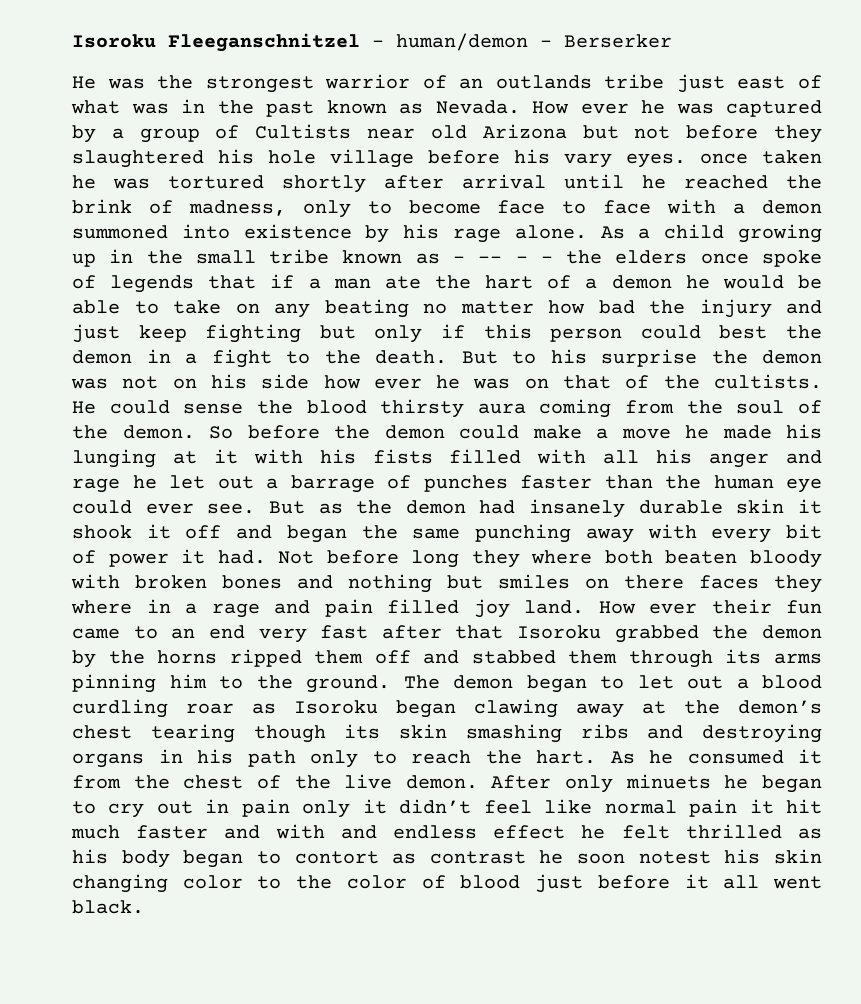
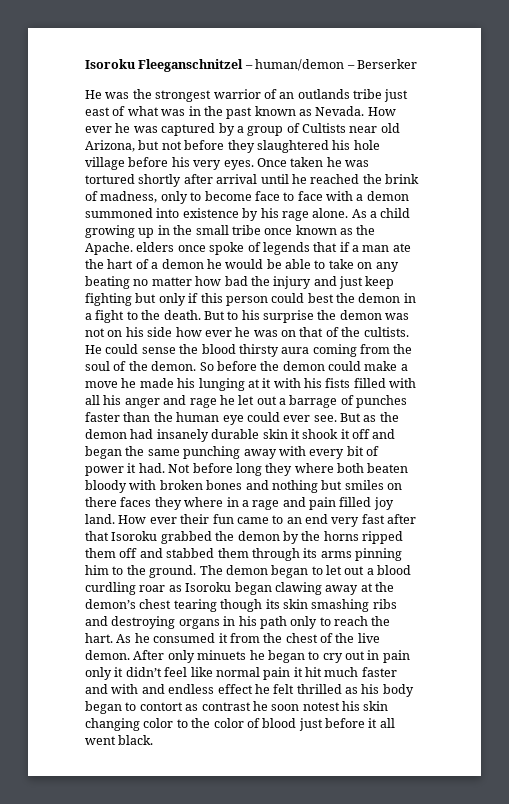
[482,124,567,139] Arizona -> [85,140,135,152] Arizona,
[564,153,748,168] vary eyes. once -> [193,158,287,170] very eyes. Once
[342,250,603,264] known as - -- - - the -> [264,225,376,235] [85,242,133,255] once known as the Apache.

